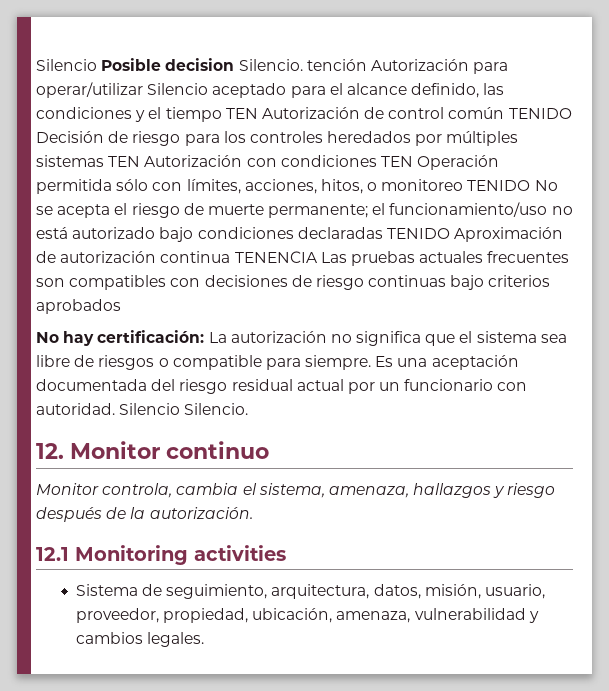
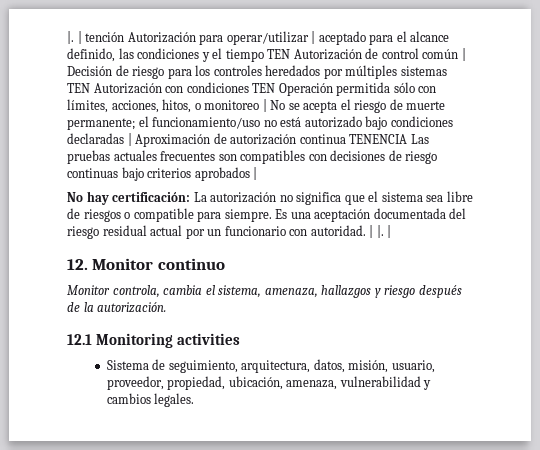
[36,58,303,71] Silencio Posible decision Silencio. -> [67,31,82,44] |. |
[147,83,209,95] Silencio -> [311,31,316,44] |
[508,108,572,119] TENIDO -> [461,48,466,61] |
[467,180,531,191] TENIDO -> [262,99,267,112] |
[386,228,450,239] TENIDO -> [127,133,132,146] |
(121, 306) none -> [253,167,258,180] |
[119,403,249,415] Silencio Silencio. -> [369,225,392,238] | |. |

